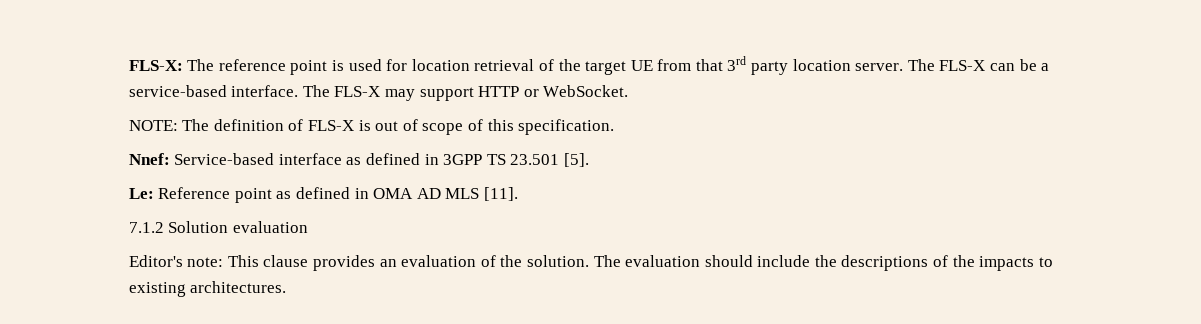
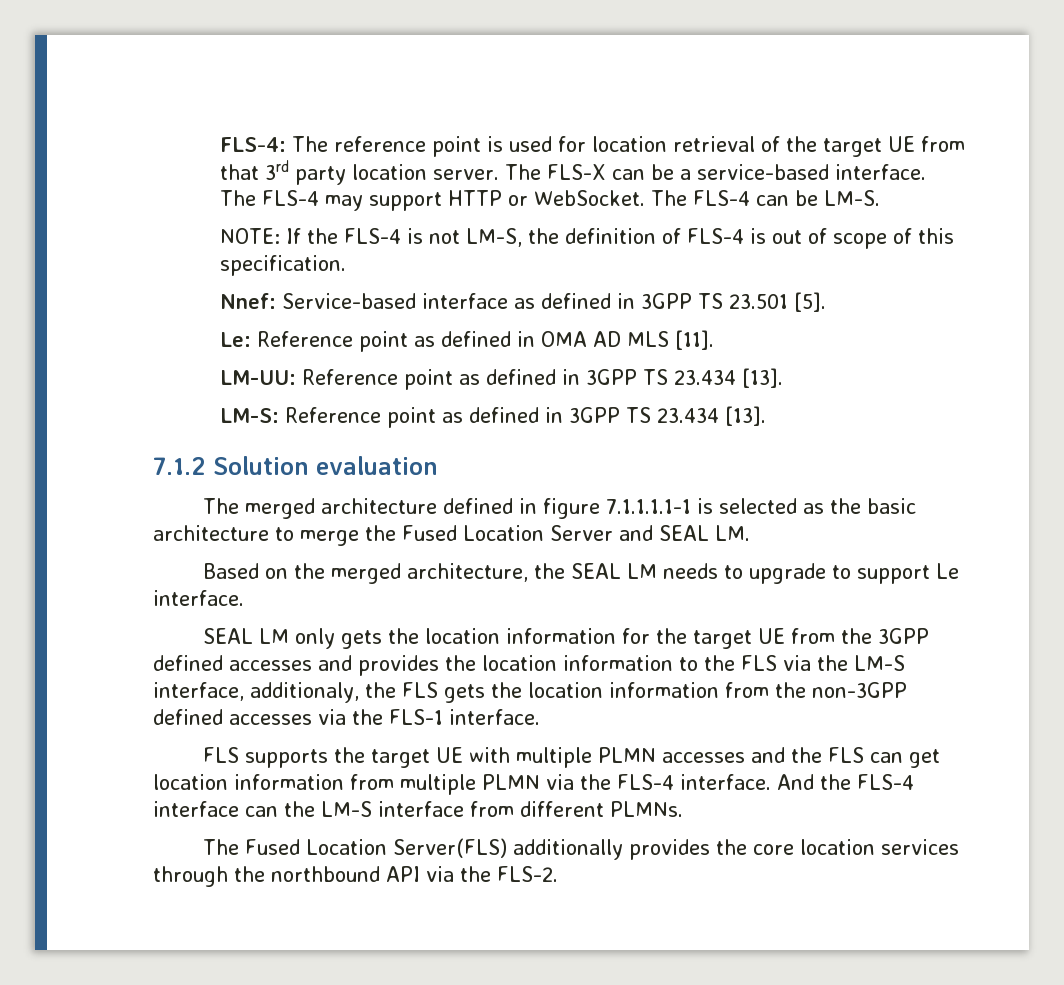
[128,60,183,71] FLS-X: -> [219,137,286,152] FLS-4:
[334,86,381,97] FLS-X -> [261,190,319,206] FLS-4
[128,119,210,131] // NOTE: The -> [650,190,880,206] [219,228,559,247] The FLS-4 can be LM-S. // NOTE: If the FLS-4 is not LM-S, the
[307,120,354,131] FLS-X -> [686,228,744,244] FLS-4
[128,221,308,233] [128,255,1053,271] [128,281,287,297] 7.1.2 Solution evaluation // Editor's note: This clause provides an evaluation of the solution. The evaluation should include the descriptions of the impacts to existing architectures. -> [219,368,783,390] [219,406,766,428] [153,456,438,475] [202,498,916,519] [153,525,750,546] [202,563,959,584] [153,590,244,606] [202,628,929,649] [153,655,905,676] [153,682,907,703] [153,709,540,725] [202,747,940,768] [153,774,914,795] [153,801,683,817] [202,838,959,860] [153,866,558,887] LM-UU: Reference point as defined in 3GPP TS 23.434 [13]. // LM-S: Reference point as defined in 3GPP TS 23.434 [13]. // 7.1.2 Solution evaluation // The merged architecture defined in figure 7.1.1.1.1-1 is selected as the basic architecture to merge the Fused Location Server and SEAL LM. // Based on the merged architecture, the SEAL LM needs to upgrade to support Le interface. // SEAL LM only gets the location information for the target UE from the 3GPP defined accesses and provides the location information to the FLS via the LM-S interface, additionaly, the FLS gets the location information from the non-3GPP defined accesses via the FLS-1 interface. // FLS supports the target UE with multiple PLMN accesses and the FLS can get location information from multiple PLMN via the FLS-4 interface. And the FLS-4 interface can the LM-S interface from different PLMNs. // The Fused Location Server(FLS) additionally provides the core location services through the northbound API via the FLS-2.

